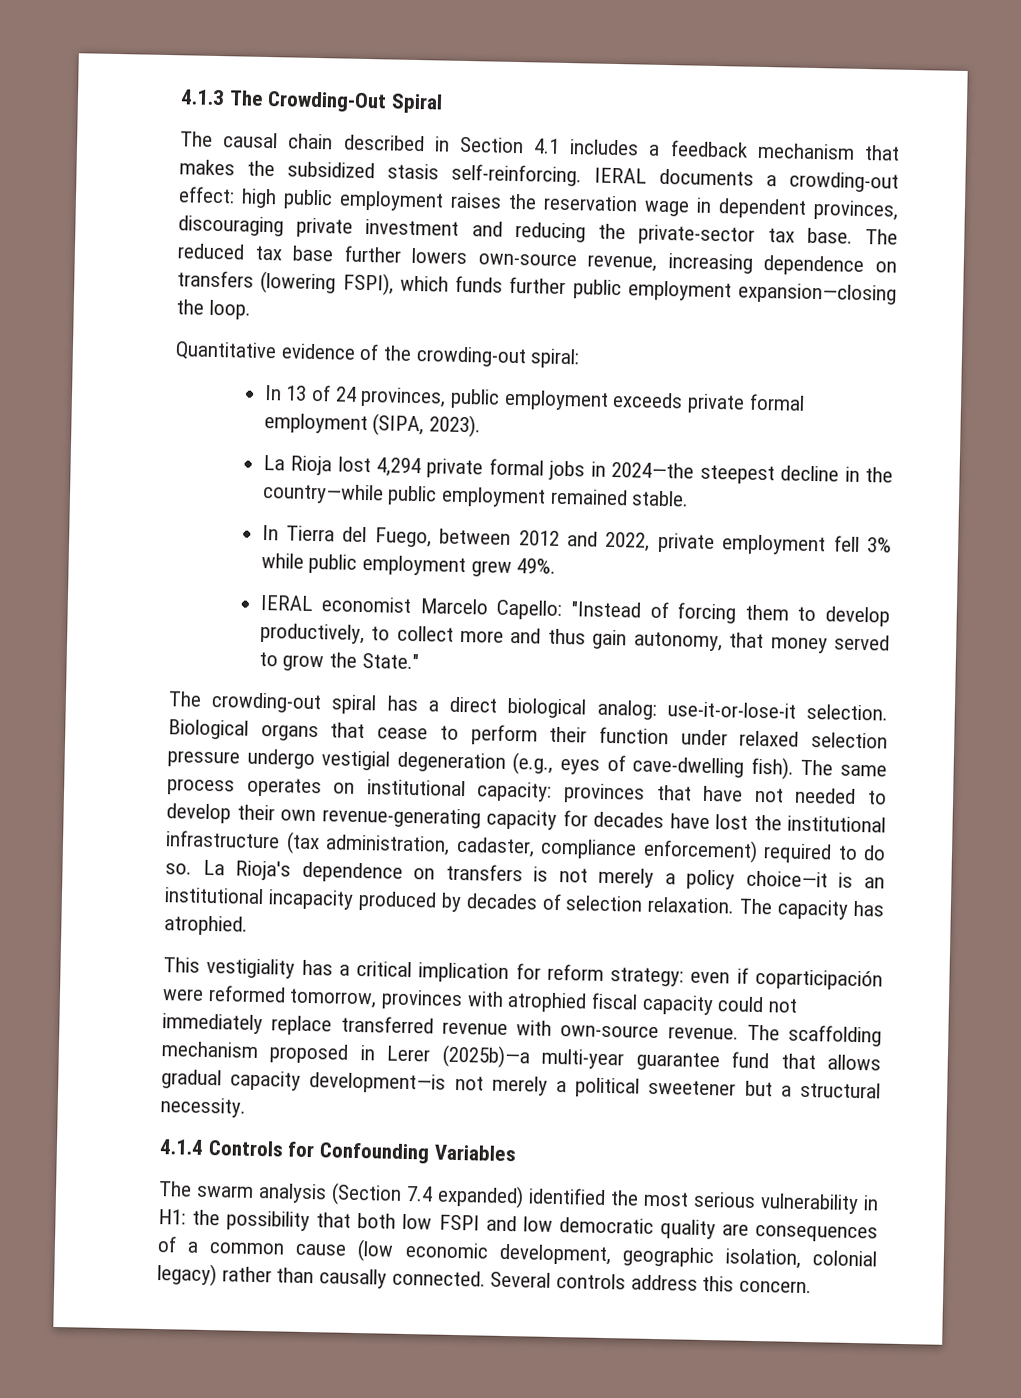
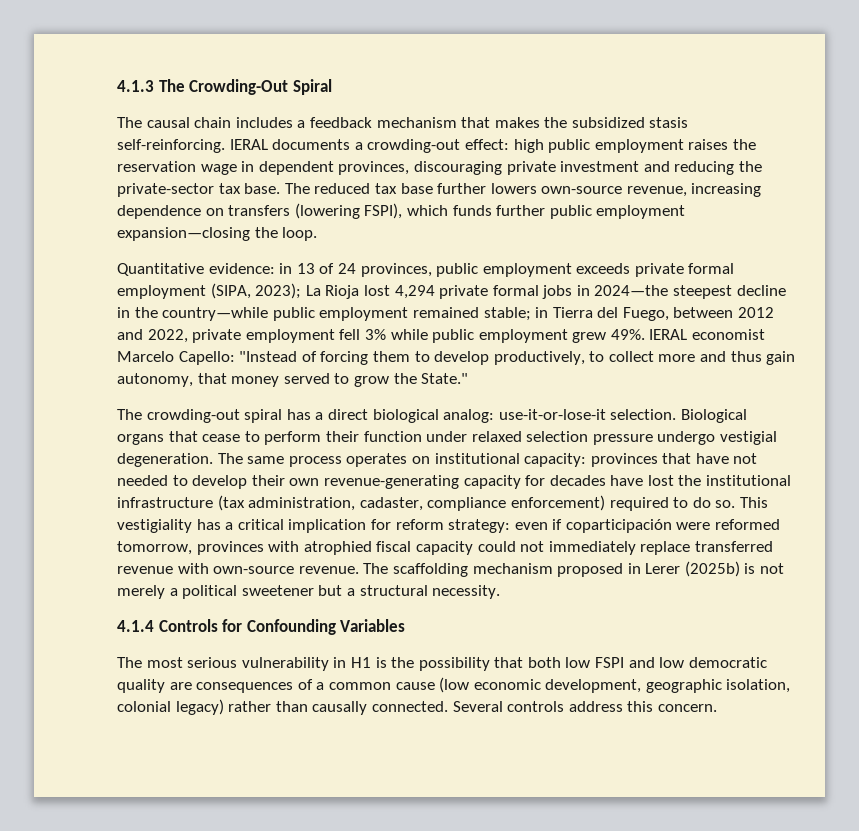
[342,134,561,154] described in Section 4.1 -> (232, 122) none
[280,343,581,369] [263,384,282,401] evidence of the crowding-out spiral: // In -> [208,263,293,274] evidence: in
[428,414,481,438] 2023). // -> [255,283,302,299] 2023);
[631,490,690,507] [261,524,279,541] stable. // In -> [483,307,549,321] stable; in
(557, 566) // -> (645, 334) none
[396,751,794,780] degeneration (e.g., eyes of cave-dwelling fish). -> [117,453,213,467] degeneration.
[202,859,886,890] [164,887,885,920] [164,915,248,936] La Rioja's dependence on transfers is not merely a policy choice—it is an institutional incapacity produced by decades of selection relaxation. The capacity has atrophied. // -> (736, 504) none
[441,1044,882,1072] [161,1069,447,1094] (2025b)—a multi-year guarantee fund that allows gradual capacity development—is -> [684,561,756,577] (2025b) is
[196,1182,639,1209] swarm analysis (Section 7.4 expanded) identified the -> (142, 662) none
[158,1209,186,1225] H1: -> [350,657,387,668] H1 is

